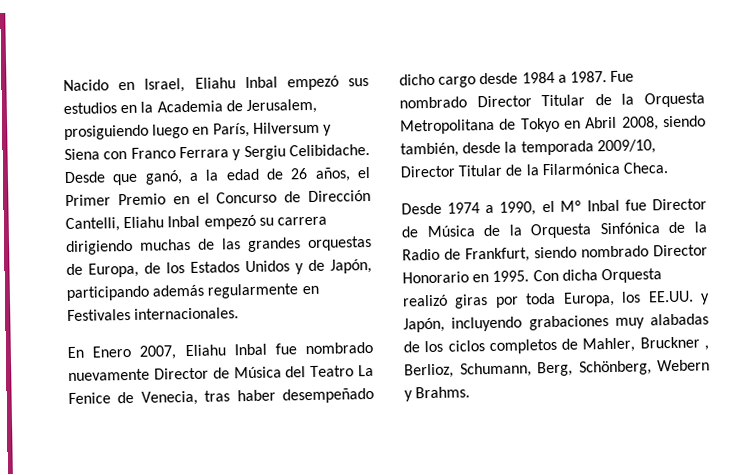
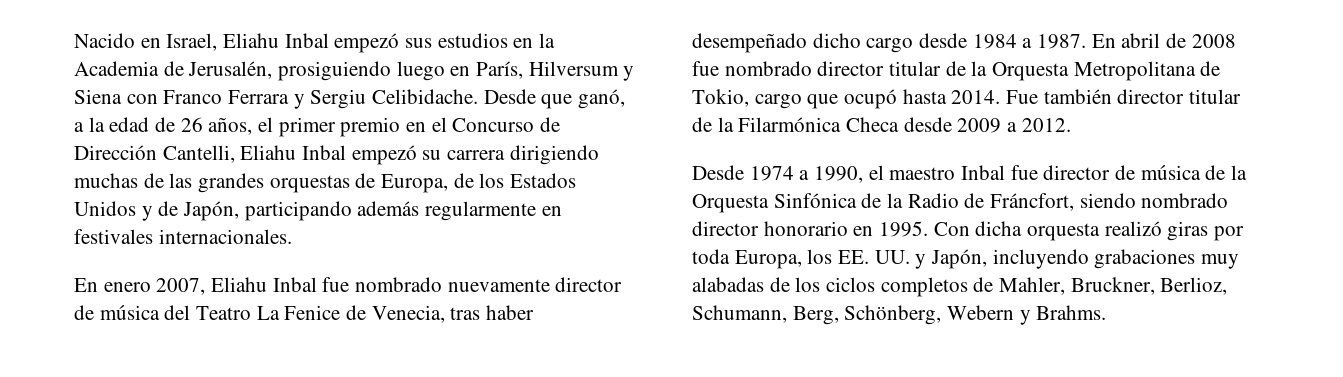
[245,98,317,115] Jerusalem, -> [188,61,273,79] Jerusalén,
[65,193,166,207] Primer Premio -> [278,117,401,137] primer premio
[67,308,131,322] Festivales -> [74,229,153,244] festivales
[92,345,132,358] Enero -> [103,282,151,292] enero
[153,366,282,380] Director de Música -> [555,277,623,292] [74,305,160,320] director de música
[610,70,635,82] [399,94,586,109] Fue nombrado Director Titular -> [1091,33,1236,48] [692,61,942,76] En abril de 2008 fue nombrado director titular
[520,115,706,133] [400,139,656,158] [400,162,668,178] Tokyo en Abril 2008, siendo también, desde la temporada 2009/10, Director Titular de la Filarmónica Checa. -> [692,89,1242,109] [692,117,1071,133] Tokio, cargo que ocupó hasta 2014. Fue también director titular de la Filarmónica Checa desde 2009 a 2012.
[559,198,707,212] [401,225,475,238] Mº Inbal fue Director de Música -> [889,165,1201,180] maestro Inbal fue director de música
[465,247,530,263] Frankfurt, -> [990,193,1075,211] Fráncfort,
[653,244,708,257] [402,271,469,284] Director Honorario -> [692,221,848,236] director honorario
[600,268,662,284] Orquesta -> [1027,223,1101,241] orquesta
[647,290,694,303] EE.UU. -> [838,250,910,264] EE. UU.
[639,336,709,351] Bruckner , -> [1070,277,1155,295] Bruckner,

